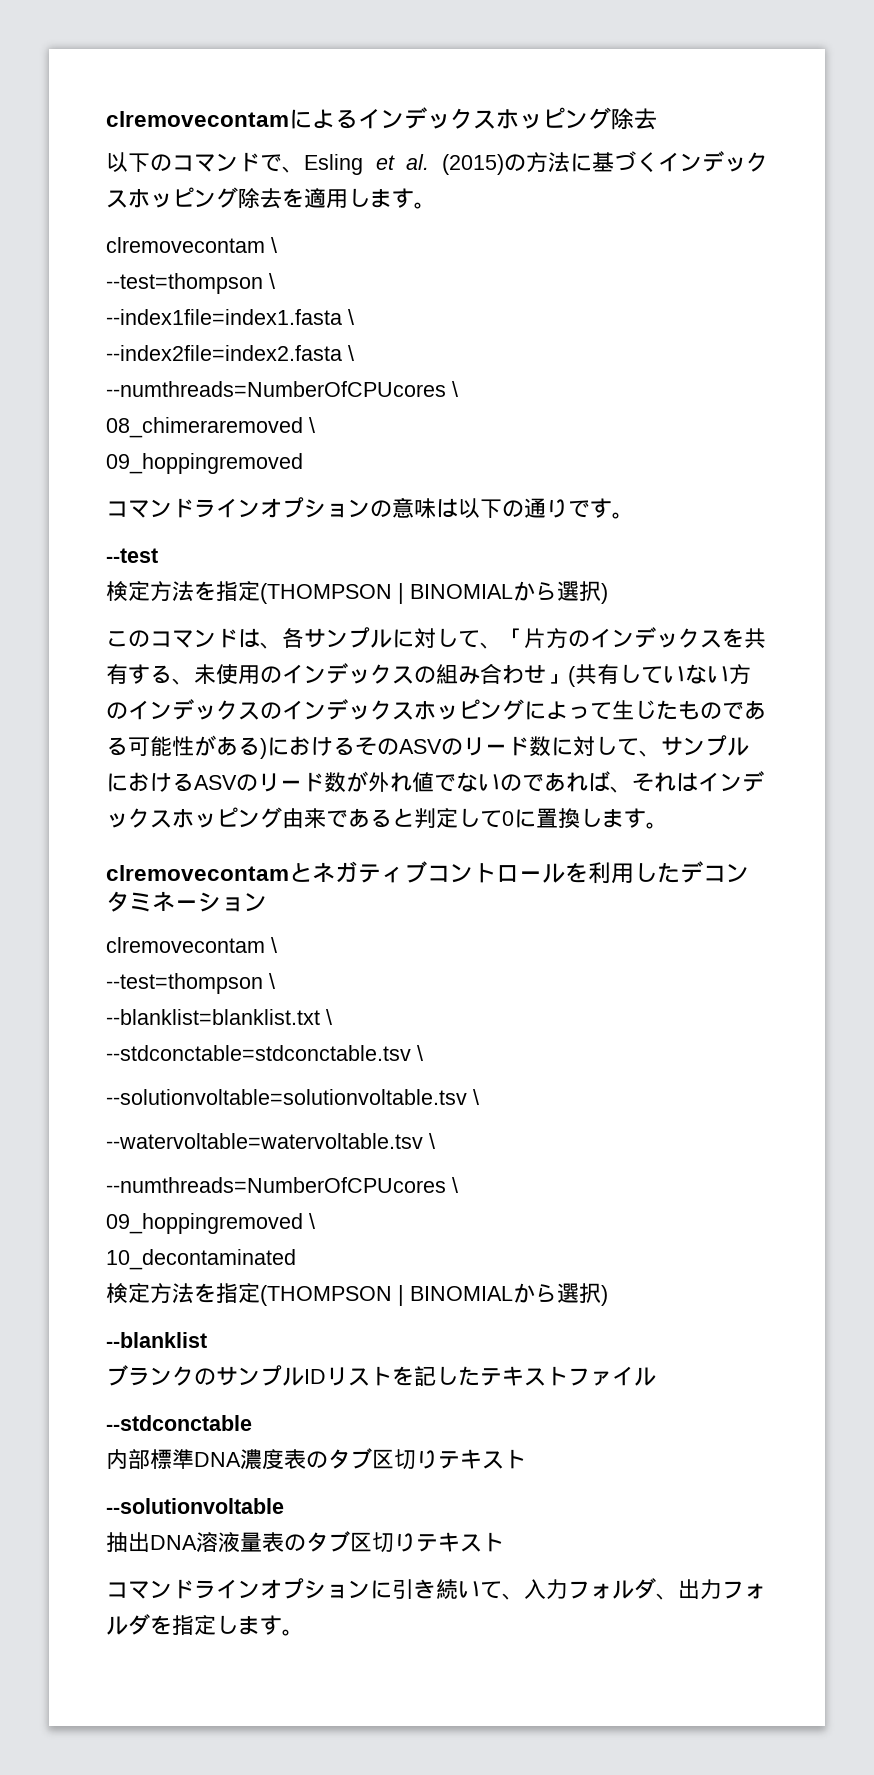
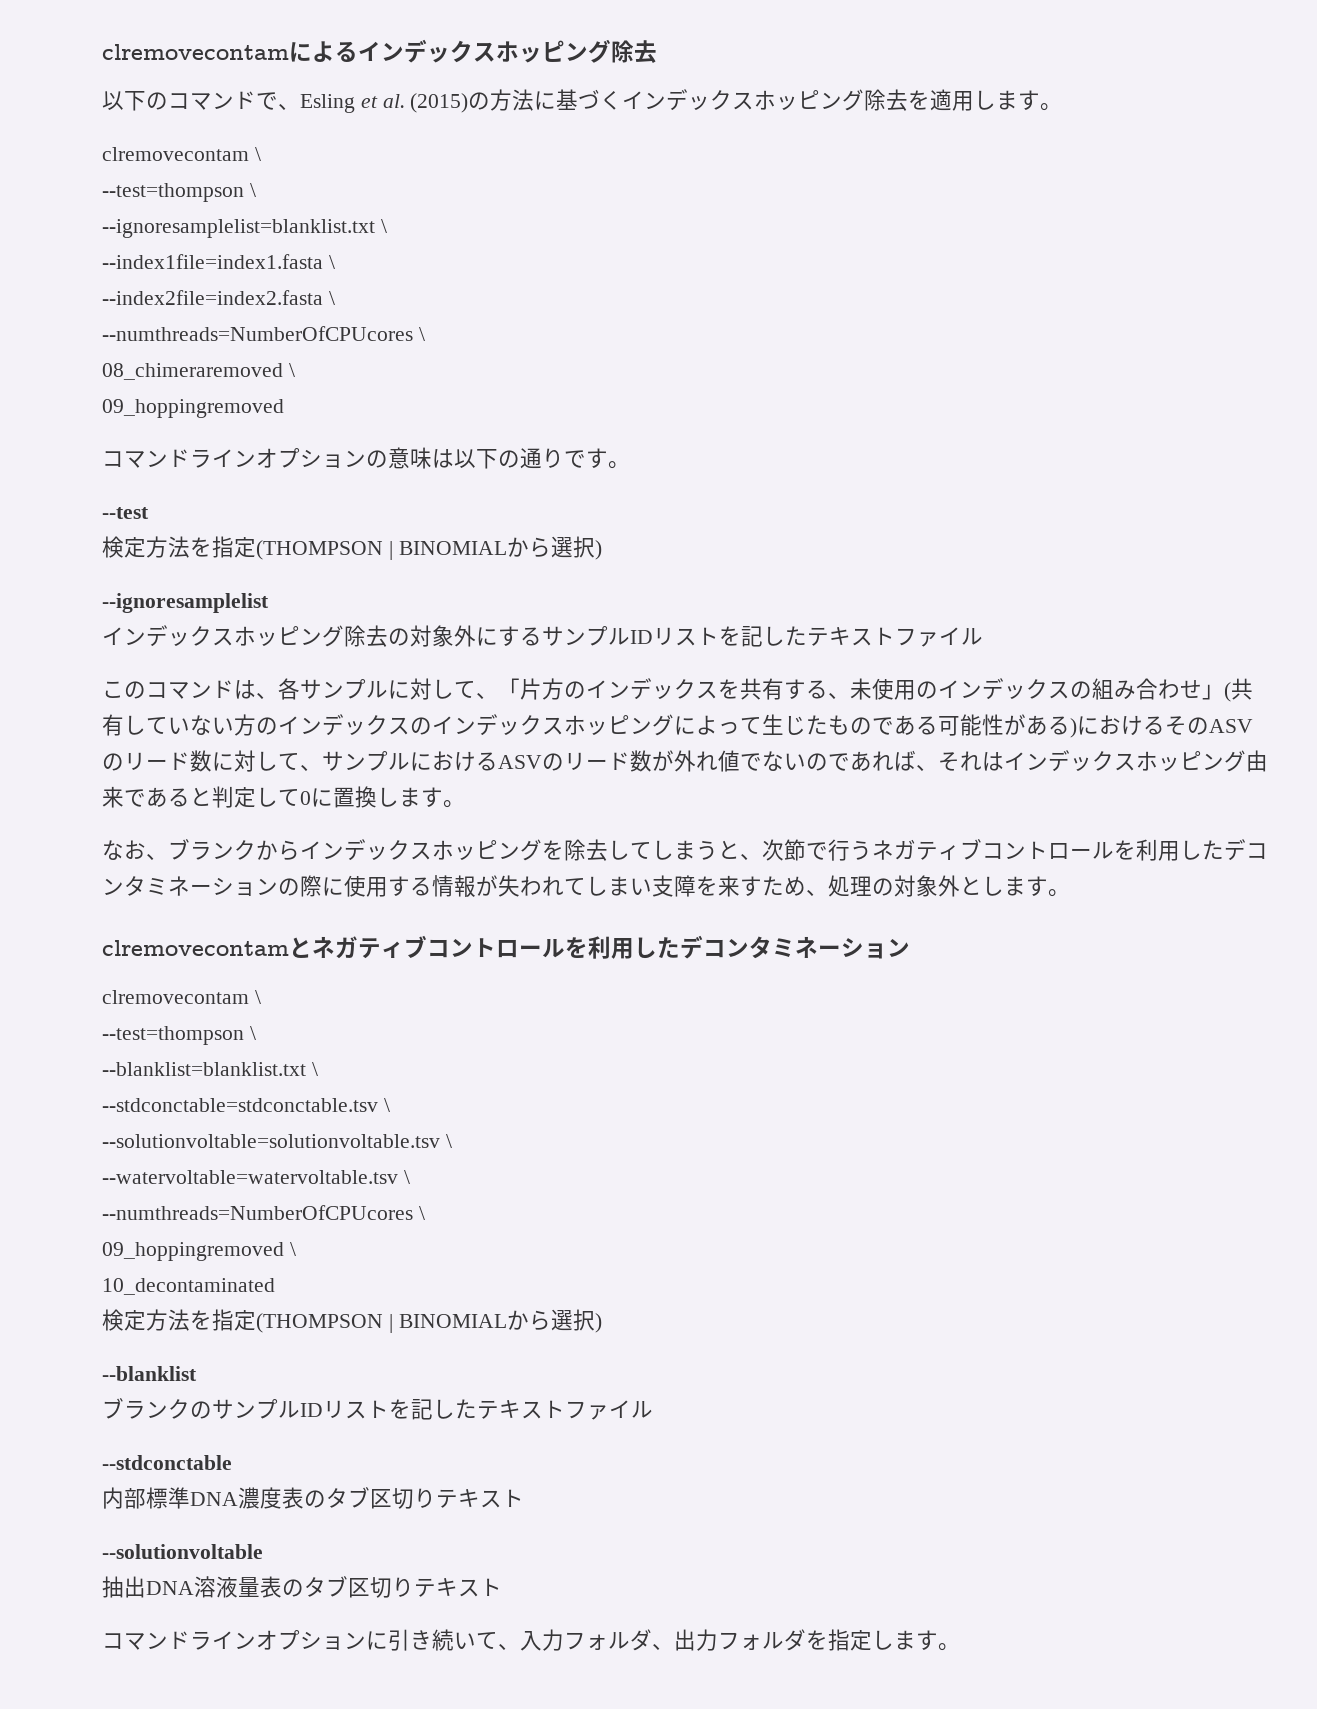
(275, 281) none -> [102,219,387,238] // --ignoresamplelist=blanklist.txt \
(608, 593) none -> [102,593,269,613] [102,625,983,647] // --ignoresamplelist // インデックスホッピング除去の対象外にするサンプルIDリストを記したテキストファイル
(668, 825) none -> [102,839,1268,861] [102,875,1070,898] // なお、ブランクからインデックスホッピングを除去してしまうと、次節で行うネガティブコントロールを利用したデコンタミネーションの際に使用する情報が失われてしまい支障を来すため、処理の対象外とします。

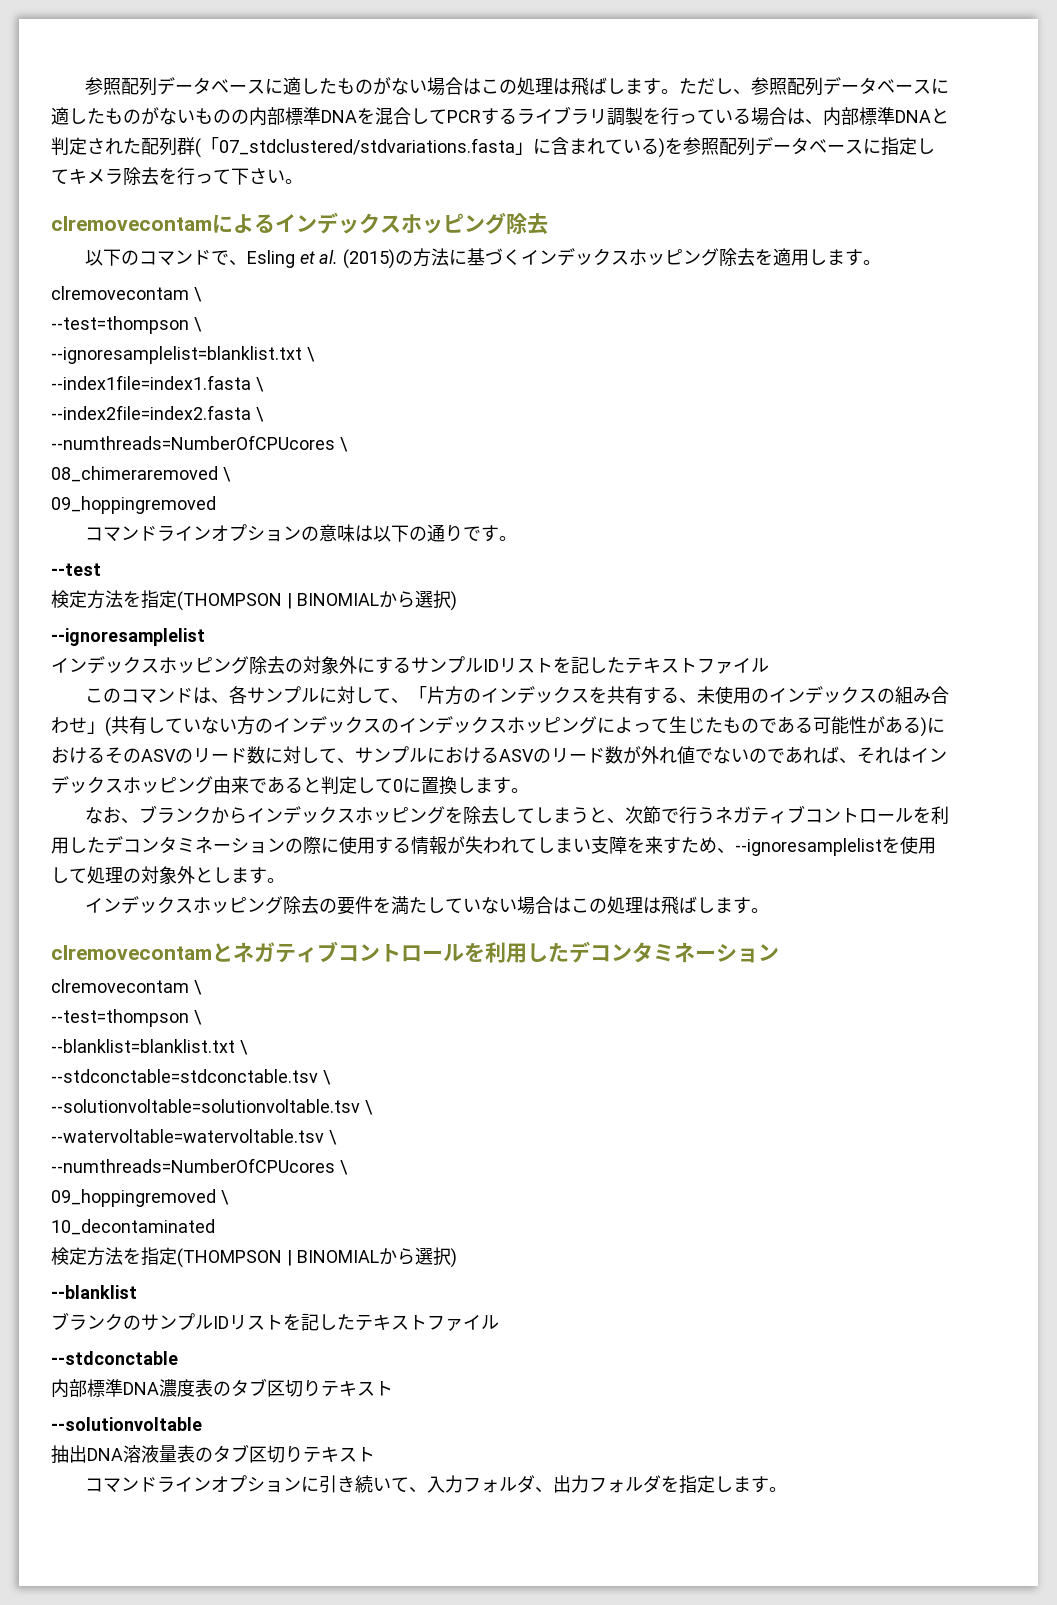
(102, 52) none -> [84,77,949,96] [51,106,949,126] [51,137,935,158] [51,167,303,185] 参照配列データベースに適したものがない場合はこの処理は飛ばします。ただし、参照配列データベースに適したものがないものの内部標準DNAを混合してPCRするライブラリ調製を行っている場合は、内部標準DNAと判定された配列群(「07_stdclustered/stdvariations.fasta」に含まれている)を参照配列データベースに指定してキメラ除去を行って下さい。 //
(828, 892) none -> [735,836,936,856] [51,867,87,883] --ignoresamplelistを使用して
(1070, 893) none -> [84,896,769,915] // インデックスホッピング除去の要件を満たしていない場合はこの処理は飛ばします。

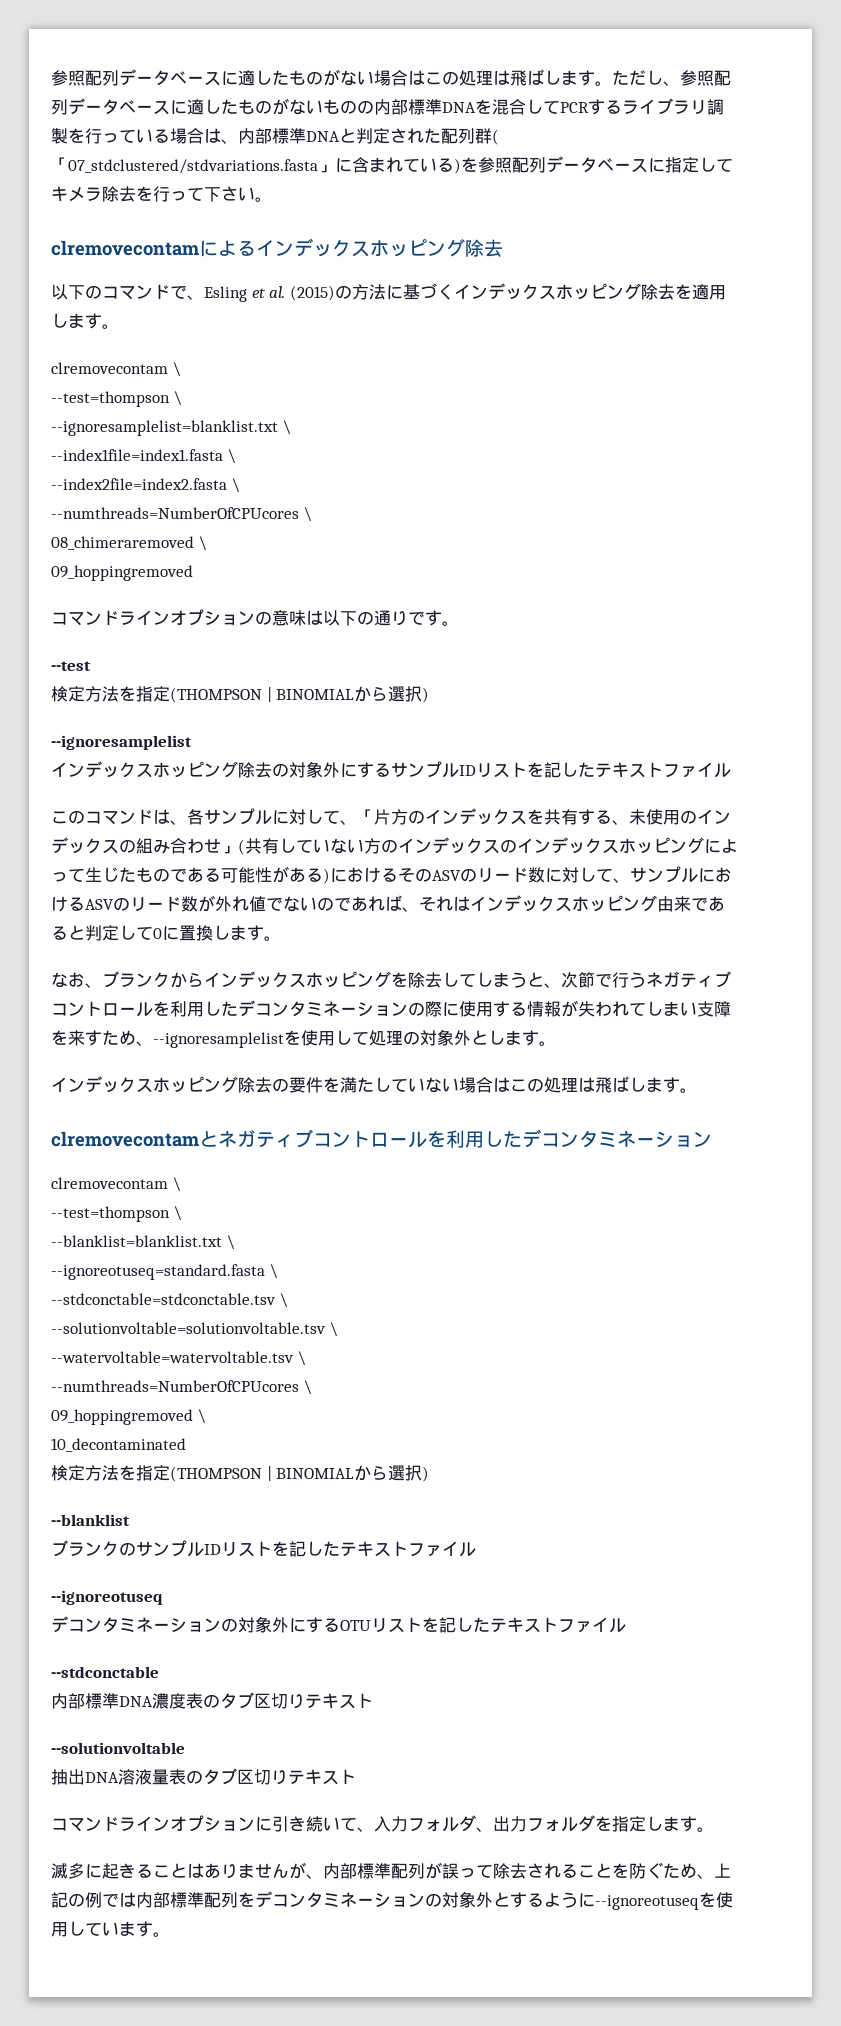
(248, 1047) none -> [51,1264,278,1280] // --ignoreotuseq=standard.fasta \
(499, 1322) none -> [51,1590,163,1605] [51,1616,626,1633] // --ignoreotuseq // デコンタミネーションの対象外にするOTUリストを記したテキストファイル
(787, 1489) none -> [51,1862,731,1879] [51,1891,733,1910] [51,1921,170,1937] // 滅多に起きることはありませんが、内部標準配列が誤って除去されることを防ぐため、上記の例では内部標準配列をデコンタミネーションの対象外とするように--ignoreotuseqを使用しています。

